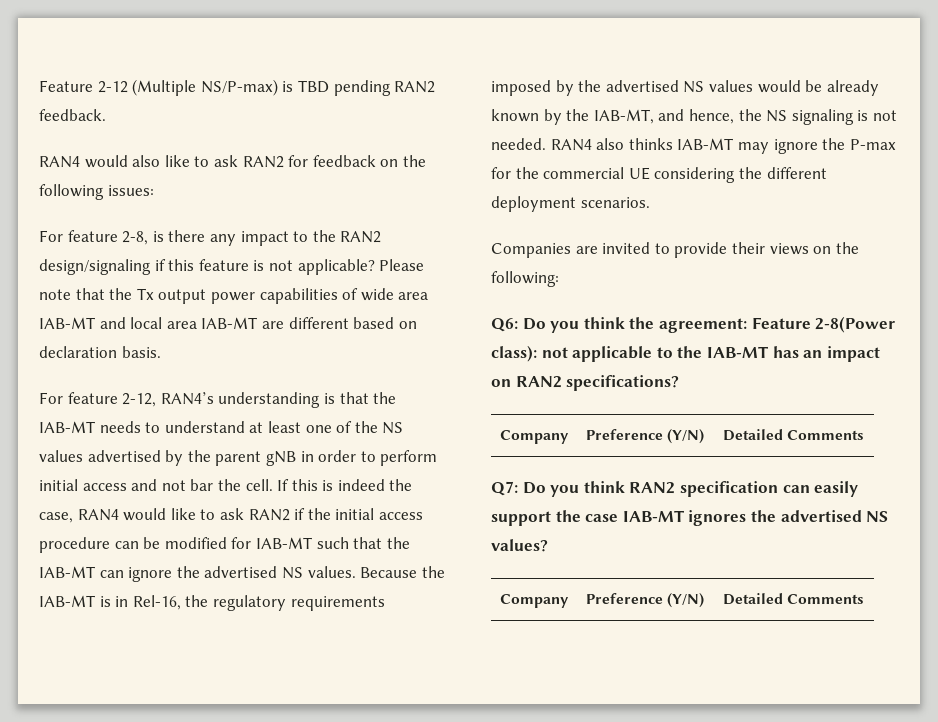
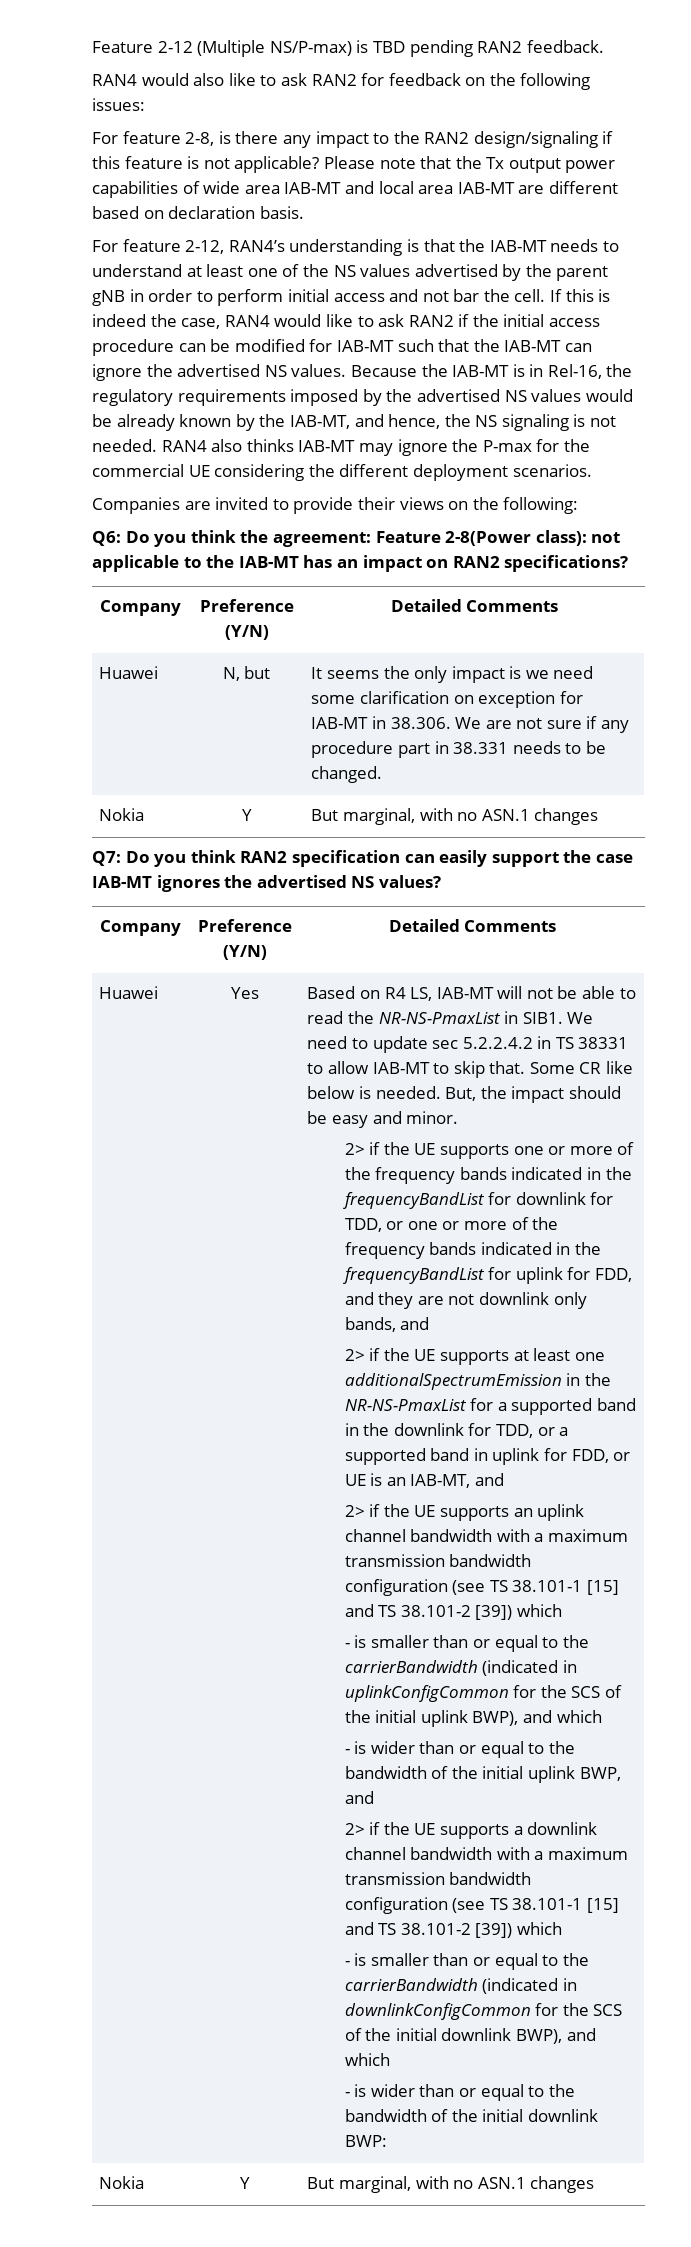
(865, 435) none -> [99,666,159,679] [222,666,271,681] [311,666,594,683] [311,691,583,708] [311,716,630,733] [311,741,606,758] [311,766,383,783] [99,808,145,821] [241,809,252,821] [311,808,599,825] // Huawei | N, but | It seems the only impact is we need some clarification on exception for IAB-MT in 38.306. We are not sure if any procedure part in 38.331 needs to be changed. // Nokia | Y | But marginal, with no ASN.1 changes
(865, 599) none -> [99,986,159,999] [230,987,259,999] [307,986,636,1001] [307,1011,594,1024] [307,1036,629,1053] [307,1061,634,1078] [307,1086,621,1103] [307,1111,459,1128] [344,1142,635,1159] [344,1167,632,1184] [342,1192,614,1209] [344,1217,559,1232] [344,1242,601,1259] [342,1267,632,1284] [344,1292,587,1309] [344,1317,430,1332] [344,1348,605,1365] [344,1373,611,1390] [344,1398,636,1415] [344,1423,569,1438] [344,1448,631,1465] [344,1473,504,1488] [344,1504,585,1521] [344,1529,628,1542] [344,1554,532,1567] [344,1579,619,1596] [344,1604,562,1620] [344,1635,589,1652] [344,1660,577,1676] [344,1685,622,1702] [344,1710,602,1727] [344,1741,575,1758] [344,1766,621,1783] [344,1791,374,1804] [344,1822,598,1839] [344,1847,628,1860] [344,1872,532,1885] [344,1897,619,1914] [344,1922,562,1938] [344,1953,589,1970] [344,1978,577,1994] [344,2003,623,2020] [344,2028,596,2044] [344,2053,390,2066] [344,2084,575,2101] [344,2109,598,2122] [344,2135,387,2147] [99,2176,145,2189] [239,2177,250,2189] [307,2176,595,2193] // Huawei | Yes | Based on R4 LS, IAB-MT will not be able to read the NR-NS-PmaxList in SIB1. We need to update sec 5.2.2.4.2 in TS 38331 to allow IAB-MT to skip that. Some CR like below is needed. But, the impact should be easy and minor. // 2> if the UE supports one or more of the frequency bands indicated in the frequencyBandList for downlink for TDD, or one or more of the frequency bands indicated in the frequencyBandList for uplink for FDD, and they are not downlink only bands, and // 2> if the UE supports at least one additionalSpectrumEmission in the NR-NS-PmaxList for a supported band in the downlink for TDD, or a supported band in uplink for FDD, or UE is an IAB-MT, and // 2> if the UE supports an uplink channel bandwidth with a maximum transmission bandwidth configuration (see TS 38.101-1 [15] and TS 38.101-2 [39]) which // - is smaller than or equal to the carrierBandwidth (indicated in uplinkConfigCommon for the SCS of the initial uplink BWP), and which // - is wider than or equal to the bandwidth of the initial uplink BWP, and // 2> if the UE supports a downlink channel bandwidth with a maximum transmission bandwidth configuration (see TS 38.101-1 [15] and TS 38.101-2 [39]) which // - is smaller than or equal to the carrierBandwidth (indicated in downlinkConfigCommon for the SCS of the initial downlink BWP), and which // - is wider than or equal to the bandwidth of the initial downlink BWP: // Nokia | Y | But marginal, with no ASN.1 changes

